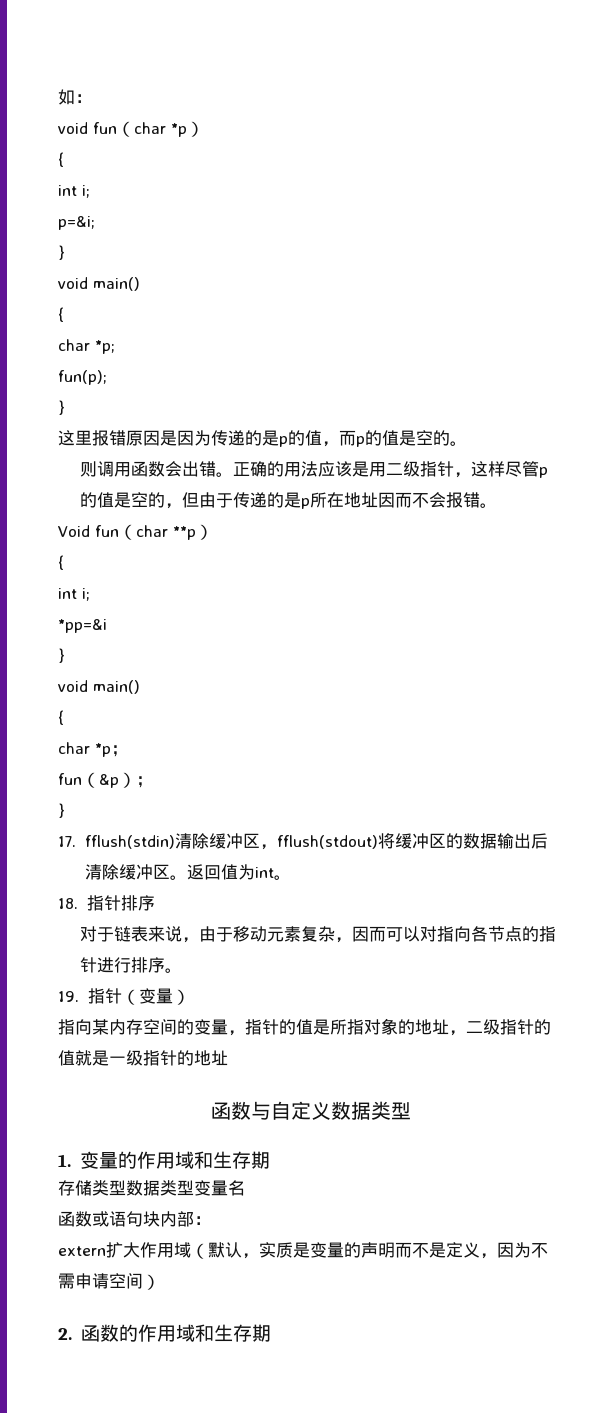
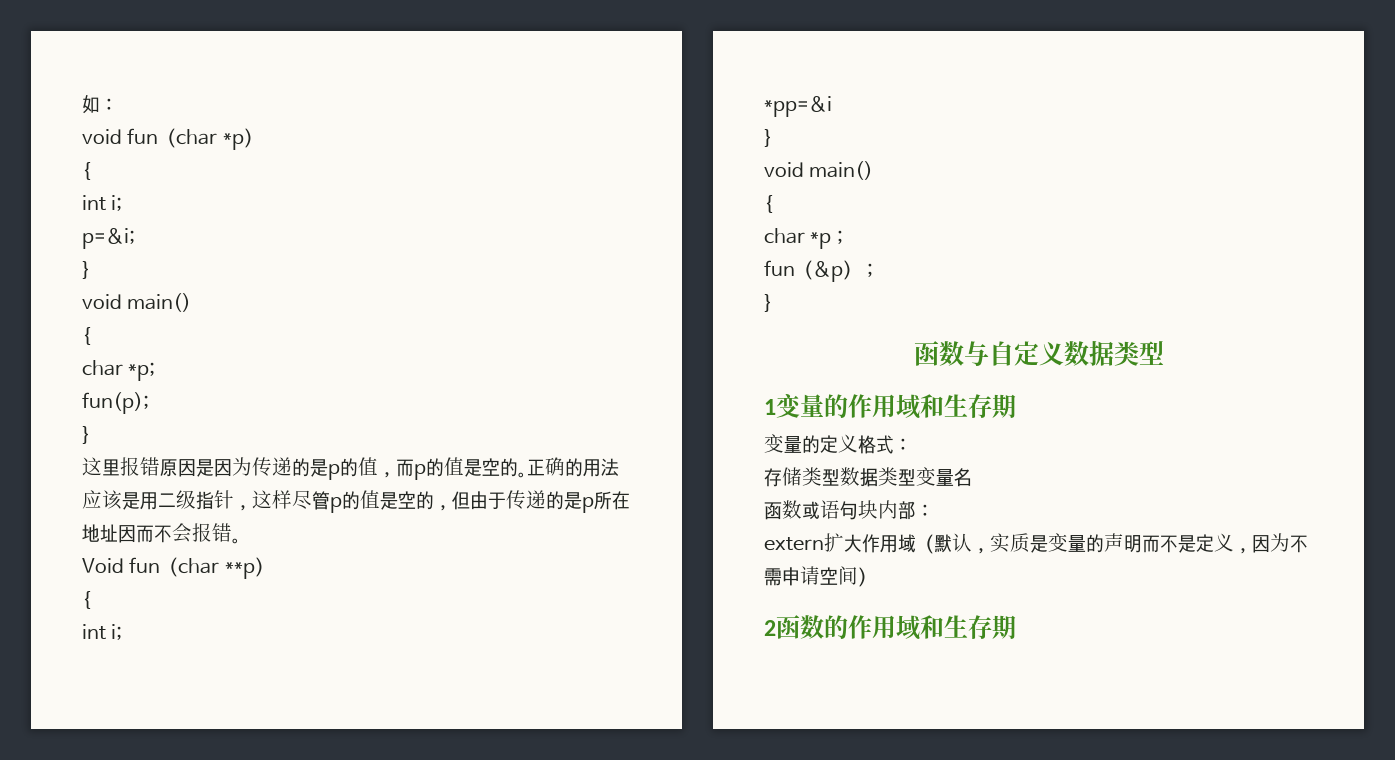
[80,461,234,477] // 则调用函数会出错。 -> (527, 475) none
[58,833,548,850] [84,864,291,880] [58,895,155,911] [80,926,557,943] [80,957,183,973] [58,988,190,1005] [58,1018,551,1036] [58,1050,228,1066] // 17. fflush(stdin)清除缓冲区，fflush(stdout)将缓冲区的数据输出后清除缓冲区。返回值为int。 // 18.指针排序 // 对于链表来说，由于移动元素复杂，因而可以对指向各节点的指针进行排序。 // 19.指针（变量） // 指向某内存空间的变量，指针的值是所指对象的地址，二级指针的值就是一级指针的地址 -> (773, 303) none
[58,1154,71,1167] 1. -> [764,399,776,415] 1
(271, 1160) none -> [764,434,912,454] // 变量的定义格式：
[58,1328,72,1340] 2. -> [764,620,776,636] 2

